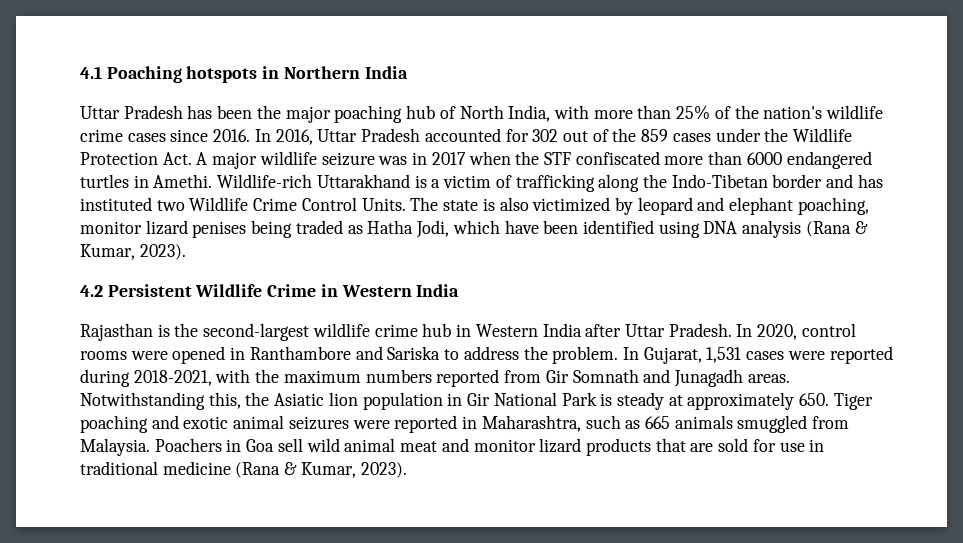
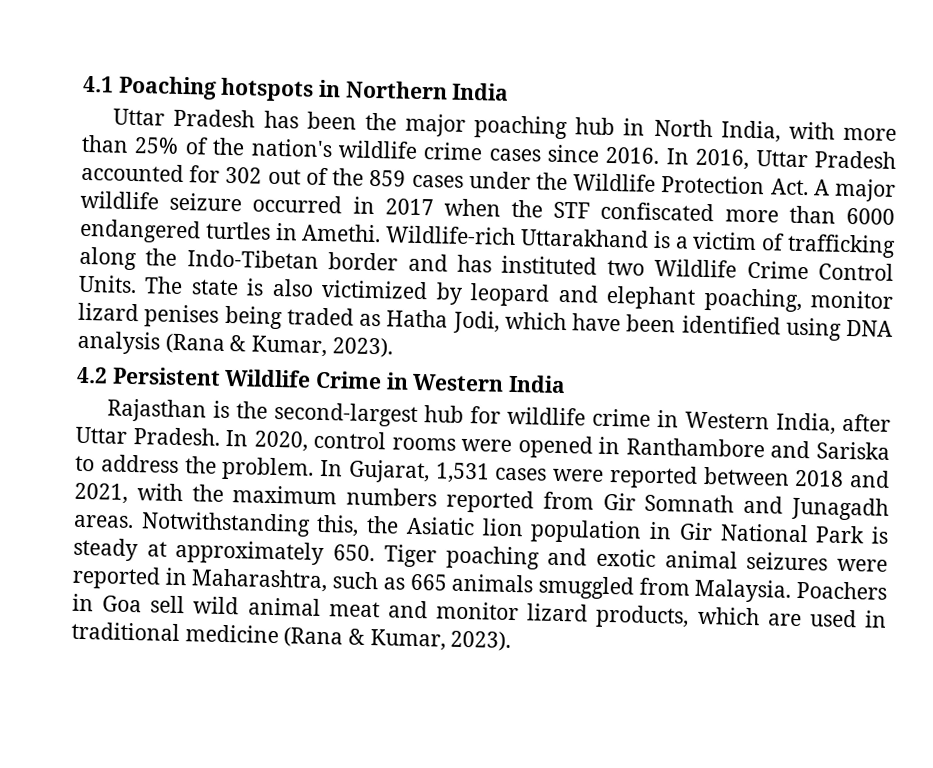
[439,106,456,119] of -> [623,118,646,136] in
[378,156,408,165] was -> [252,194,343,214] occurred
[312,323,582,337] wildlife crime hub in Western India -> [424,405,837,435] hub for wildlife crime in Western India,
[80,369,212,387] during 2018-2021, -> [702,466,890,488] [74,482,128,504] between 2018 and 2021,
[585,438,805,456] products that are sold for use -> [595,604,857,629] products, which are used

